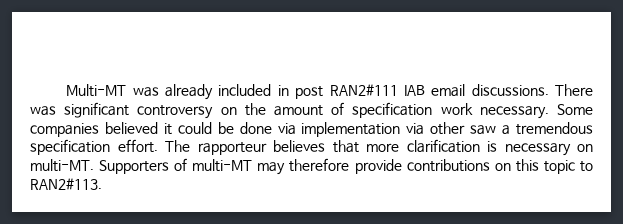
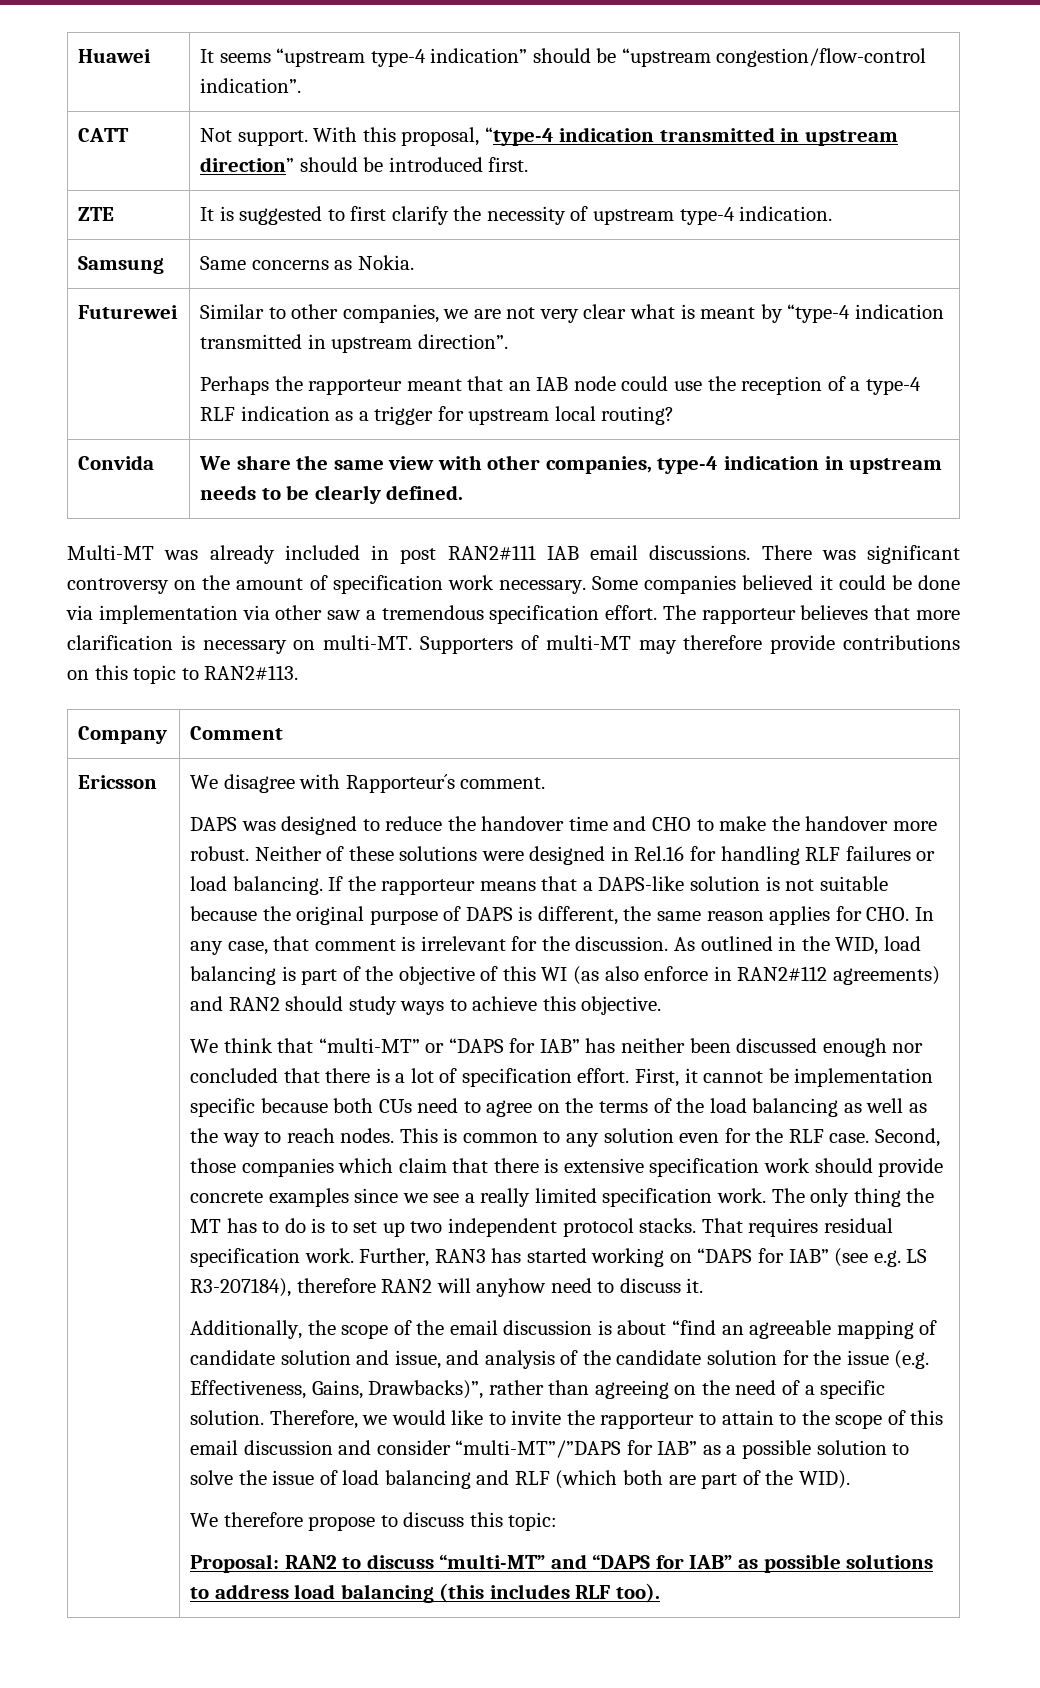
(66, 90) none -> [78,49,152,63] [200,48,927,67] [200,78,302,93] [78,128,130,142] [200,127,899,146] [200,157,529,172] [78,207,115,221] [200,206,833,225] [78,256,165,274] [200,255,414,270] [78,305,179,319] [200,304,944,323] [200,334,508,353] [200,376,921,395] [200,406,675,425] [78,455,155,470] [199,455,943,474] [200,485,464,504] Huawei | It seems “upstream type-4 indication” should be “upstream congestion/flow-control indication”. // CATT | Not support. With this proposal, “type-4 indication transmitted in upstream direction” should be introduced first. // ZTE | It is suggested to first clarify the necessity of upstream type-4 indication. // Samsung | Same concerns as Nokia. // Futurewei | Similar to other companies, we are not very clear what is meant by “type-4 indication transmitted in upstream direction”. // Perhaps the rapporteur meant that an IAB node could use the reception of a type-4 RLF indication as a trigger for upstream local routing? // Convida | We share the same view with other companies, type-4 indication in upstream needs to be clearly defined. //
(102, 184) none -> [78,726,168,744] [190,726,284,740] [78,775,158,789] [190,774,546,793] [190,816,937,835] [190,846,936,865] [190,876,888,895] [190,906,934,925] [190,936,921,955] [190,966,940,985] [190,996,662,1015] [190,1038,924,1057] [190,1068,934,1087] [190,1098,927,1117] [190,1128,940,1147] [190,1158,944,1177] [190,1188,935,1207] [190,1218,893,1237] [190,1248,928,1267] [190,1278,704,1297] [190,1320,938,1339] [190,1350,930,1369] [190,1380,886,1399] [190,1410,944,1429] [190,1440,910,1459] [190,1470,850,1489] [190,1512,558,1531] [190,1554,934,1573] [190,1583,660,1603] // Company | Comment // Ericsson | We disagree with Rapporteur´s comment. // DAPS was designed to reduce the handover time and CHO to make the handover more robust. Neither of these solutions were designed in Rel.16 for handling RLF failures or load balancing. If the rapporteur means that a DAPS-like solution is not suitable because the original purpose of DAPS is different, the same reason applies for CHO. In any case, that comment is irrelevant for the discussion. As outlined in the WID, load balancing is part of the objective of this WI (as also enforce in RAN2#112 agreements) and RAN2 should study ways to achieve this objective. // We think that “multi-MT” or “DAPS for IAB” has neither been discussed enough nor concluded that there is a lot of specification effort. First, it cannot be implementation specific because both CUs need to agree on the terms of the load balancing as well as the way to reach nodes. This is common to any solution even for the RLF case. Second, those companies which claim that there is extensive specification work should provide concrete examples since we see a really limited specification work. The only thing the MT has to do is to set up two independent protocol stacks. That requires residual specification work. Further, RAN3 has started working on “DAPS for IAB” (see e.g. LS R3-207184), therefore RAN2 will anyhow need to discuss it. // Additionally, the scope of the email discussion is about “find an agreeable mapping of candidate solution and issue, and analysis of the candidate solution for the issue (e.g. Effectiveness, Gains, Drawbacks)”, rather than agreeing on the need of a specific solution. Therefore, we would like to invite the rapporteur to attain to the scope of this email discussion and consider “multi-MT”/”DAPS for IAB” as a possible solution to solve the issue of load balancing and RLF (which both are part of the WID). // We therefore propose to discuss this topic: // Proposal: RAN2 to discuss “multi-MT” and “DAPS for IAB” as possible solutions to address load balancing (this includes RLF too).

